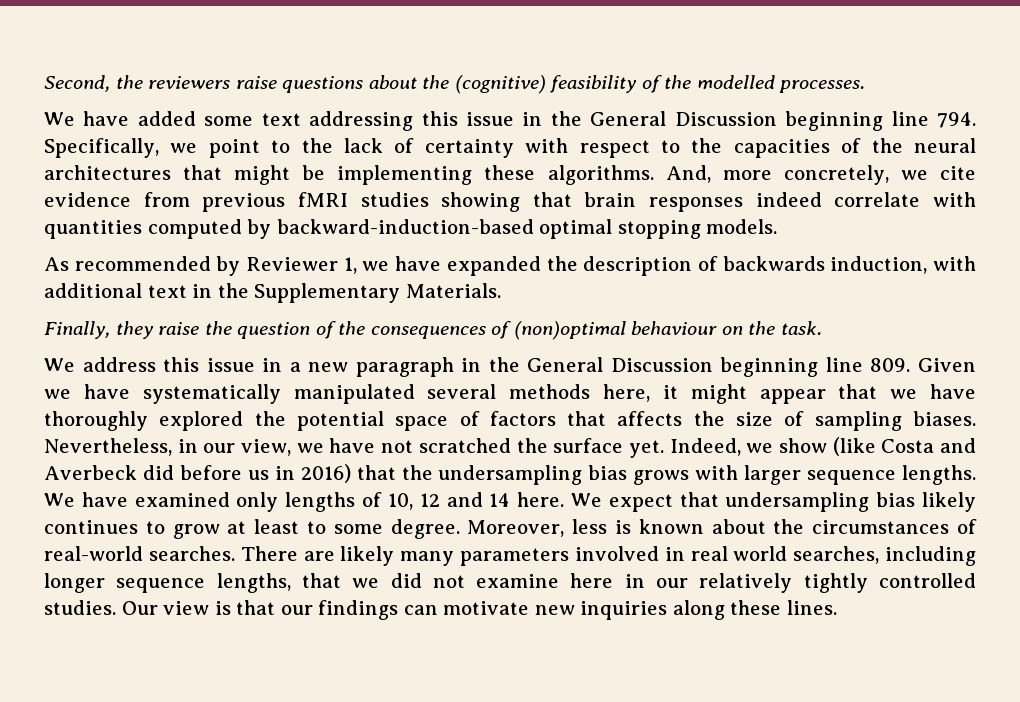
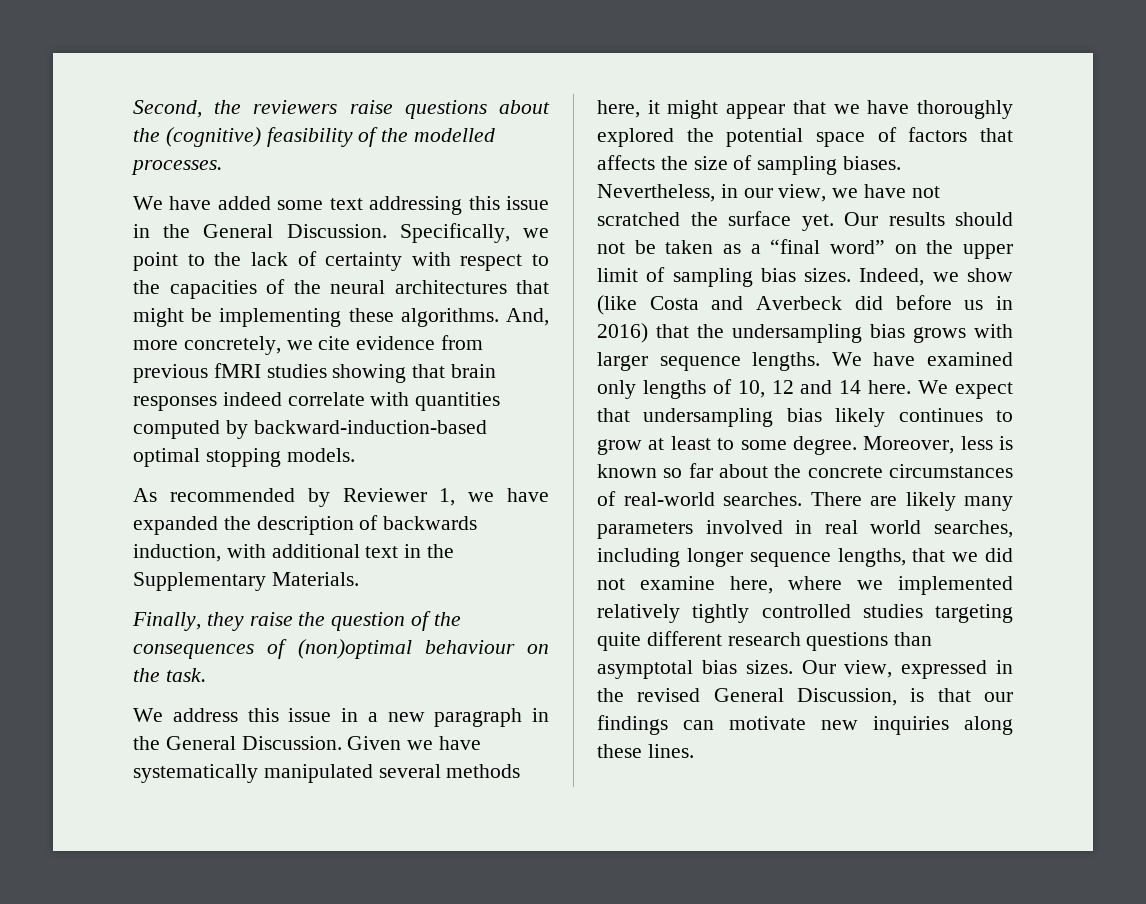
[674,111,976,131] Discussion beginning line 794. -> [286,224,387,238] Discussion.
[610,357,911,377] Discussion beginning line 809. -> [241,736,342,750] Discussion.
(664, 449) none -> [844,212,1013,226] [597,239,1013,259] [597,267,852,287] Our results should not be taken as a “final word” on the upper limit of sampling bias sizes.
[711,519,805,534] about the -> [663,463,883,478] so far about the concrete
[570,573,976,593] [44,600,210,615] here in our relatively tightly controlled studies. Our view -> [730,576,1013,595] [597,604,1013,623] [597,631,933,651] [597,660,1013,679] [597,688,897,706] here, where we implemented relatively tightly controlled studies targeting quite different research questions than asymptotal bias sizes. Our view, expressed in the revised General Discussion,

